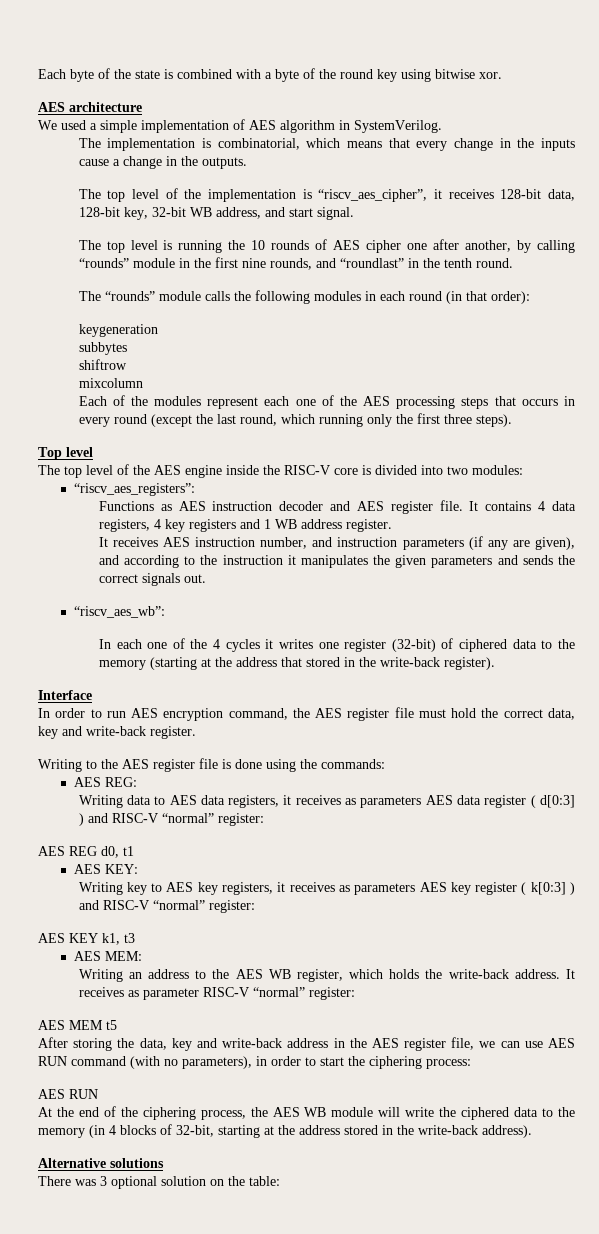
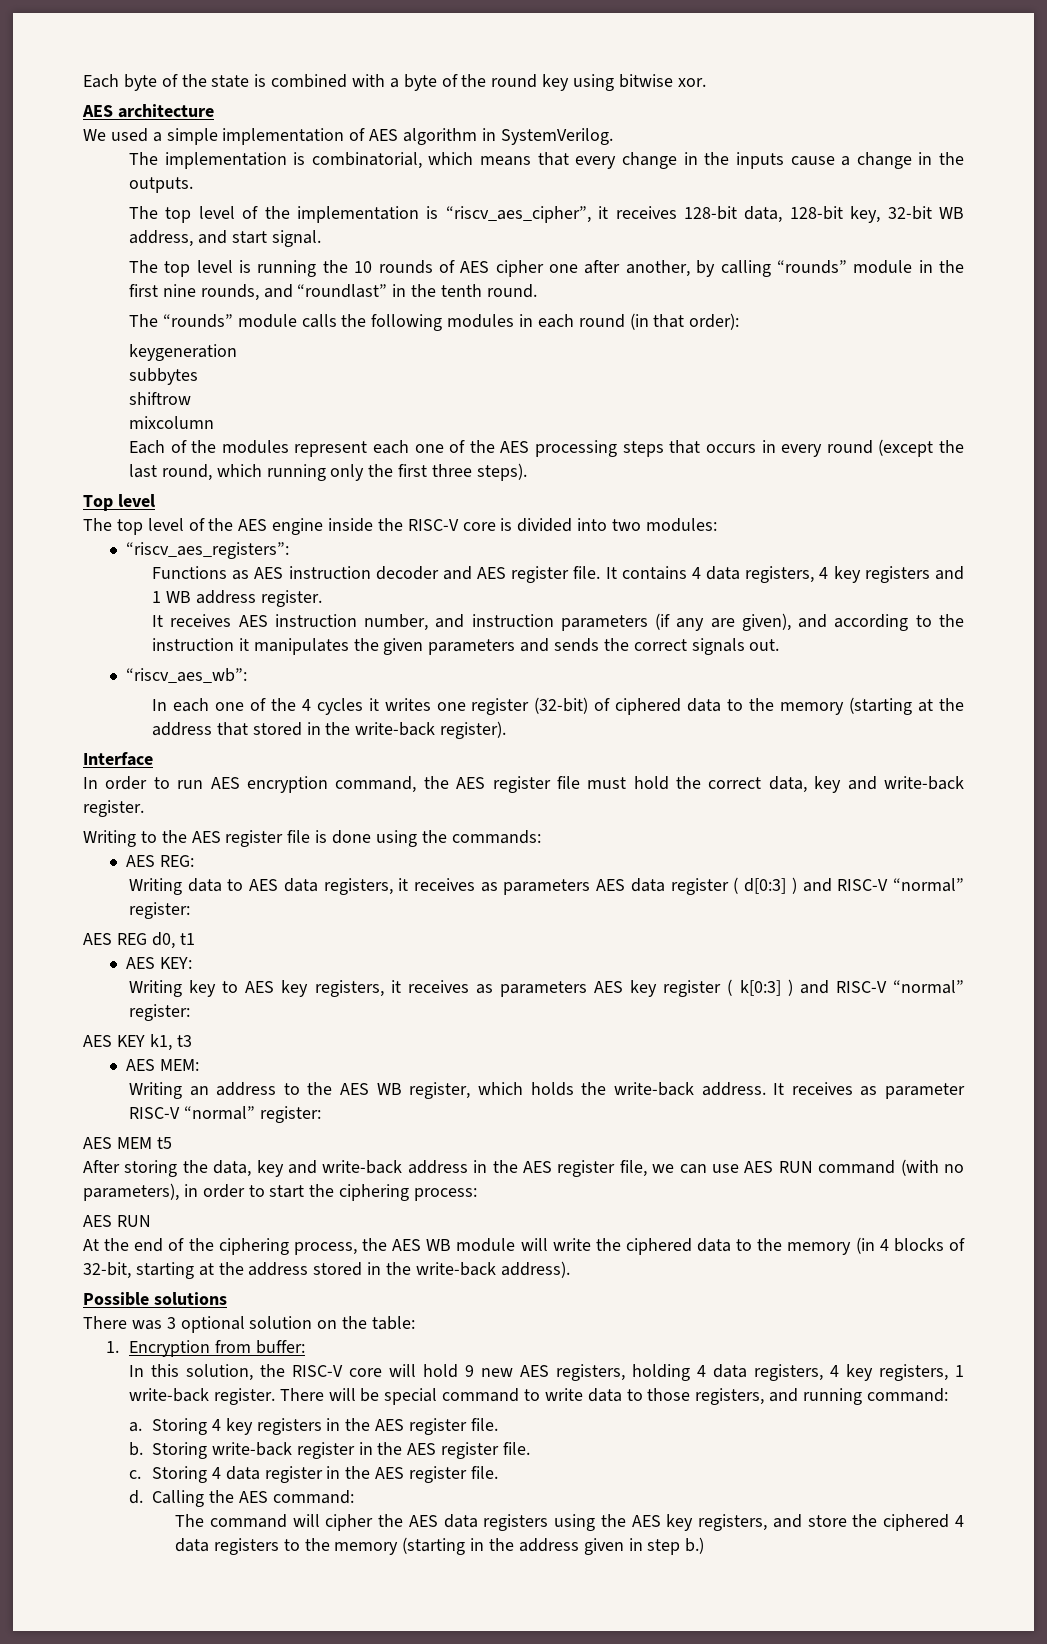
[38,1158,106,1168] Alternative -> [83,1292,149,1306] Possible
(280, 1181) none -> [105,1340,305,1357] [128,1364,964,1381] [128,1388,948,1405] [128,1418,498,1435] [128,1442,531,1459] [128,1466,498,1483] [128,1490,354,1507] [174,1514,965,1531] [174,1537,705,1555] // 1. Encryption from buffer: // In this solution, the RISC-V core will hold 9 new AES registers, holding 4 data registers, 4 key registers, 1 write-back register. There will be special command to write data to those registers, and running command: // a. Storing 4 key registers in the AES register file. // b. Storing write-back register in the AES register file. // c. Storing 4 data register in the AES register file. // d. Calling the AES command: // The command will cipher the AES data registers using the AES key registers, and store the ciphered 4 data registers to the memory (starting in the address given in step b.)

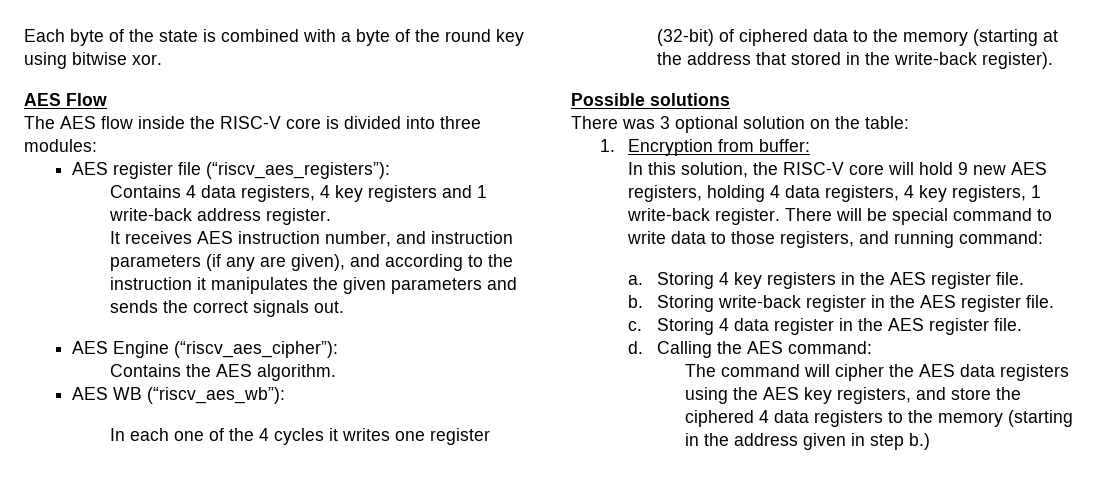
[117,104,214,118] [83,128,613,145] [128,152,964,169] [128,177,193,193] [128,206,965,223] [128,230,321,247] [128,260,964,277] [128,284,537,301] [128,313,740,331] [128,344,237,361] [128,368,198,385] [128,392,191,405] [128,416,214,429] [128,439,965,457] [128,463,527,481] [83,494,155,511] [83,518,324,535] architecture // We used a simple implementation of AES algorithm in SystemVerilog. // The implementation is combinatorial, which means that every change in the inputs cause a change in the outputs. // The top level of the implementation is “riscv_aes_cipher”, it receives 128-bit data, 128-bit key, 32-bit WB address, and start signal. // The top level is running the 10 rounds of AES cipher one after another, by calling “rounds” module in the first nine rounds, and “roundlast” in the tenth round. // The “rounds” module calls the following modules in each round (in that order): // keygeneration // subbytes // shiftrow // mixcolumn // Each of the modules represent each one of the AES processing steps that occurs in every round (except the last round, which running only the first three steps). // Top level // The top level of the AES engine -> [66,93,107,106] [24,116,133,129] Flow // The AES flow
[612,519,642,531] two -> [440,116,481,129] three
[125,542,289,559] [151,566,687,583] “riscv_aes_registers”: // Functions as AES instruction decoder and AES register file. It contains -> [71,162,390,179] [109,185,181,198] AES register file (“riscv_aes_registers”): // Contains
[165,591,191,603] WB -> [108,208,192,221] write-back
[125,668,247,683] “riscv_aes_wb”: -> [71,341,338,358] [109,364,336,381] [71,387,285,404] AES Engine (“riscv_aes_cipher”): // Contains the AES algorithm. // AES WB (“riscv_aes_wb”):
[83,752,153,766] [83,776,965,793] [83,800,144,817] [83,830,541,847] [125,855,194,867] [128,877,964,895] [128,902,190,919] [83,932,195,949] [125,957,192,969] [128,979,965,997] [128,1004,190,1021] [83,1034,192,1051] [125,1059,199,1071] [128,1082,965,1099] [128,1106,321,1123] [83,1137,172,1149] [83,1159,964,1177] [83,1183,478,1201] [83,1215,151,1227] [83,1237,965,1255] [83,1261,570,1279] // Interface // In order to run AES encryption command, the AES register file must hold the correct data, key and write-back register. // Writing to the AES register file is done using the commands: // AES REG: // Writing data to AES data registers, it receives as parameters AES data register ( d[0:3] ) and RISC-V “normal” register: // AES REG d0, t1 // AES KEY: // Writing key to AES key registers, it receives as parameters AES key register ( k[0:3] ) and RISC-V “normal” register: // AES KEY k1, t3 // AES MEM: // Writing an address to the AES WB register, which holds the write-back address. It receives as parameter RISC-V “normal” register: // AES MEM t5 // After storing the data, key and write-back address in the AES register file, we can use AES RUN command (with no parameters), in order to start the ciphering process: // AES RUN // At the end of the ciphering process, the AES WB module will write the ciphered data to the memory (in 4 blocks of 32-bit, starting at the address stored in the write-back address). -> (1053, 60) none

